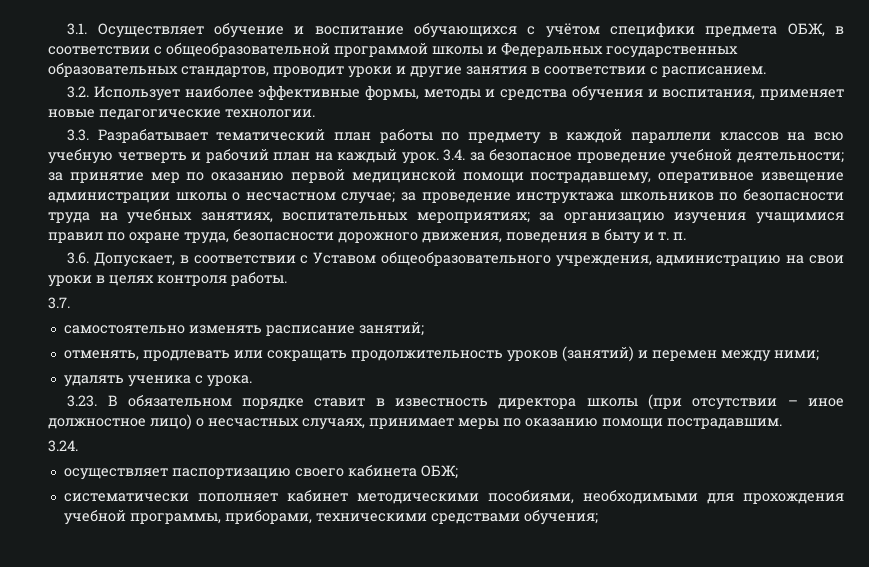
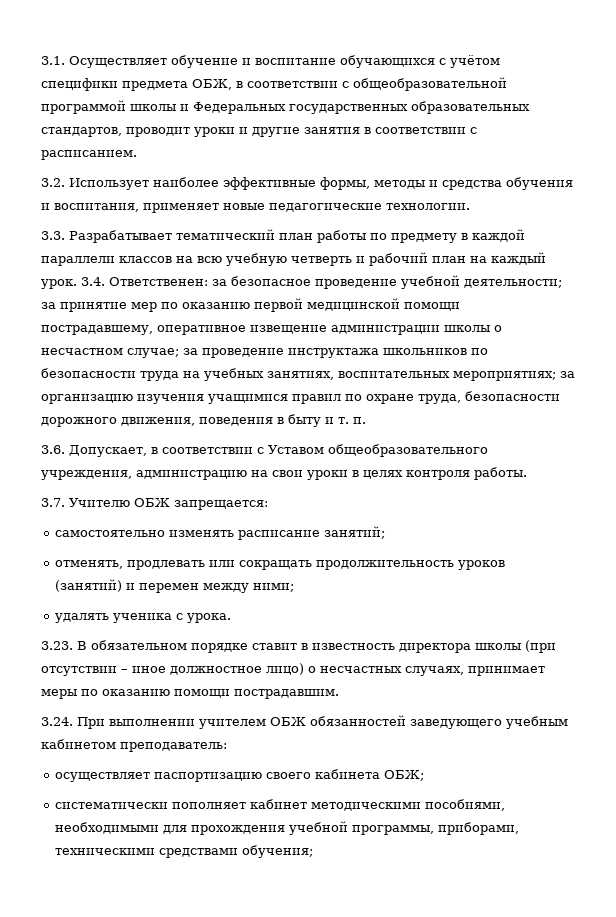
(466, 155) none -> [109,277,208,286] Ответственен:
(70, 303) none -> [69,498,268,510] Учителю ОБЖ запрещается:
(78, 446) none -> [77,715,568,729] [41,739,227,752] При выполнении учителем ОБЖ обязанностей заведующего учебным кабинетом преподаватель:

